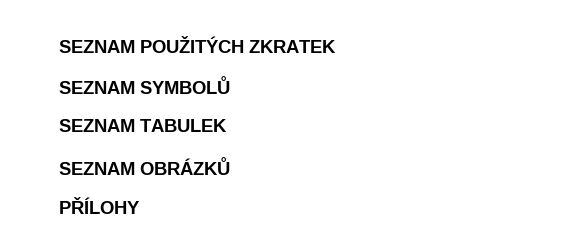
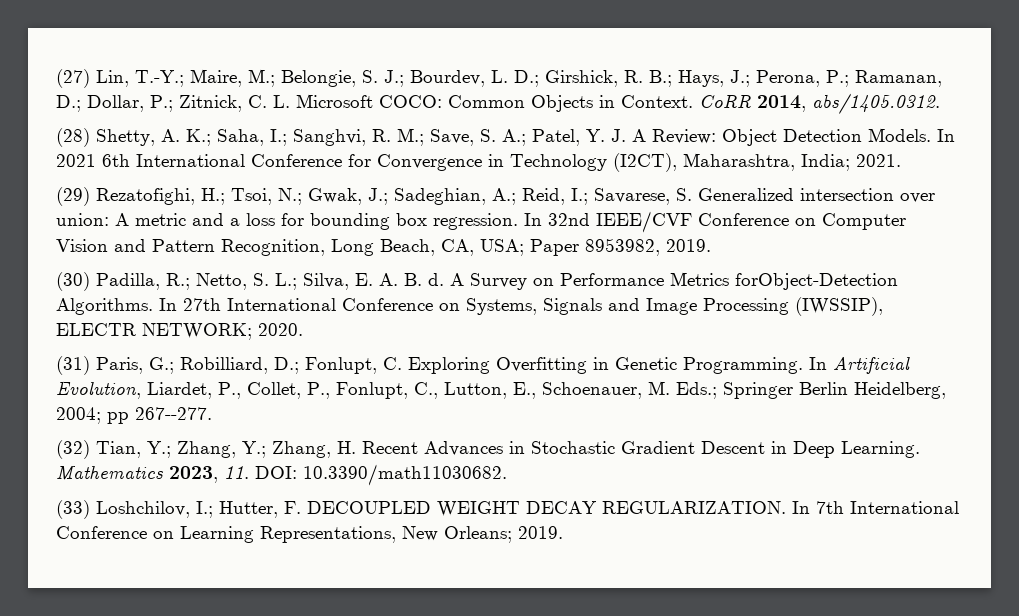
[59,36,336,53] [59,76,230,94] [59,119,227,132] [59,157,230,175] [59,197,140,214] SEZNAM POUŽITÝCH ZKRATEK // SEZNAM SYMBOLŮ // SEZNAM TABULEK // SEZNAM OBRÁZKŮ // PŘÍLOHY -> [56,69,942,88] [56,93,940,114] [56,128,955,147] [56,153,901,172] [56,187,935,206] [56,211,906,233] [56,238,711,256] [56,272,898,291] [56,297,883,316] [56,323,303,340] [56,356,910,375] [56,381,946,399] [56,407,212,424] [56,440,920,459] [56,464,507,486] [56,500,959,519] [56,526,563,543] (27) Lin, T.-Y.; Maire, M.; Belongie, S. J.; Bourdev, L. D.; Girshick, R. B.; Hays, J.; Perona, P.; Ramanan, D.; Dollar, P.; Zitnick, C. L. Microsoft COCO: Common Objects in Context. CoRR 2014, abs/1405.0312. // (28) Shetty, A. K.; Saha, I.; Sanghvi, R. M.; Save, S. A.; Patel, Y. J. A Review: Object Detection Models. In 2021 6th International Conference for Convergence in Technology (I2CT), Maharashtra, India; 2021. // (29) Rezatofighi, H.; Tsoi, N.; Gwak, J.; Sadeghian, A.; Reid, I.; Savarese, S. Generalized intersection over union: A metric and a loss for bounding box regression. In 32nd IEEE/CVF Conference on Computer Vision and Pattern Recognition, Long Beach, CA, USA; Paper 8953982, 2019. // (30) Padilla, R.; Netto, S. L.; Silva, E. A. B. d. A Survey on Performance Metrics forObject-Detection Algorithms. In 27th International Conference on Systems, Signals and Image Processing (IWSSIP), ELECTR NETWORK; 2020. // (31) Paris, G.; Robilliard, D.; Fonlupt, C. Exploring Overfitting in Genetic Programming. In Artificial Evolution, Liardet, P., Collet, P., Fonlupt, C., Lutton, E., Schoenauer, M. Eds.; Springer Berlin Heidelberg, 2004; pp 267--277. // (32) Tian, Y.; Zhang, Y.; Zhang, H. Recent Advances in Stochastic Gradient Descent in Deep Learning. Mathematics 2023, 11. DOI: 10.3390/math11030682. // (33) Loshchilov, I.; Hutter, F. DECOUPLED WEIGHT DECAY REGULARIZATION. In 7th International Conference on Learning Representations, New Orleans; 2019.

